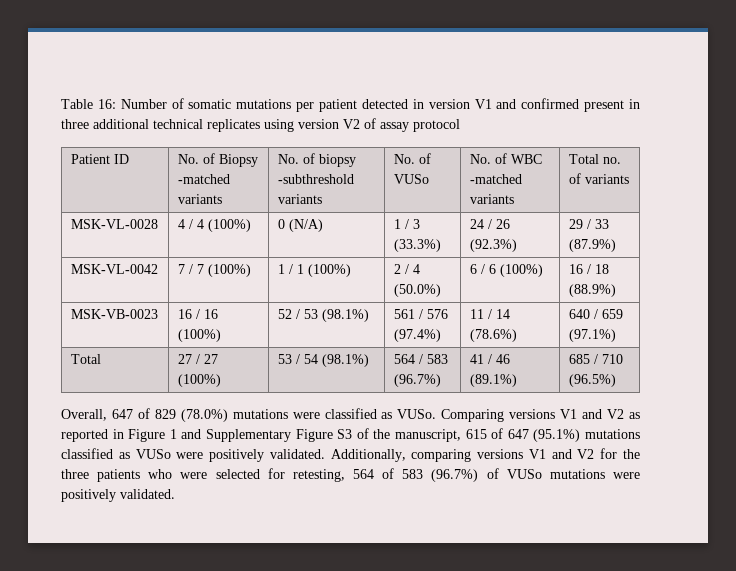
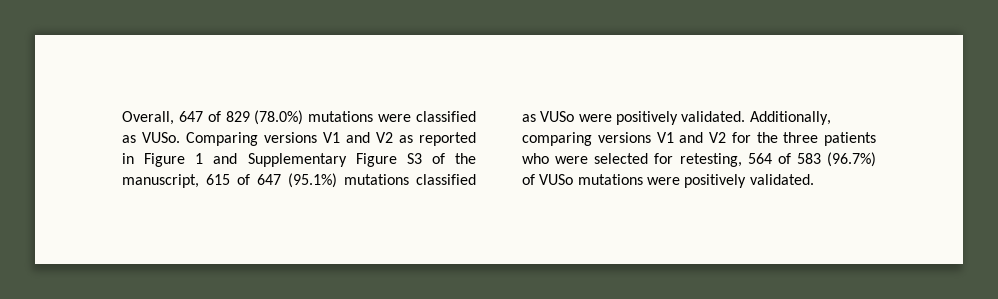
[61,98,640,112] [61,118,460,132] [70,154,129,164] [177,153,258,167] [177,174,230,184] [177,194,222,204] [277,153,356,167] [277,174,354,184] [277,194,322,204] [393,153,431,164] [393,174,429,184] [469,153,542,164] [469,174,522,184] [469,194,514,204] [568,154,621,164] [568,173,629,184] [70,219,158,229] [177,219,251,232] [277,219,323,232] [393,219,420,229] [393,239,441,252] [469,219,510,229] [469,239,517,252] [568,219,609,229] [568,239,616,252] [70,264,158,274] [177,264,251,277] [277,264,351,277] [393,264,420,274] [393,284,441,297] [469,264,543,277] [568,264,609,274] [568,284,616,297] [70,309,158,319] [177,309,218,319] [177,329,221,342] [277,309,369,322] [393,309,448,319] [393,329,441,342] [469,309,510,319] [469,329,517,342] [568,309,623,319] [568,329,616,342] [70,354,101,364] [177,354,218,364] [177,374,221,387] [277,354,369,367] [393,354,448,364] [393,374,441,387] [469,354,510,364] [469,374,517,387] [568,354,623,364] [568,374,616,387] Table 16: Number of somatic mutations per patient detected in version V1 and confirmed present in three additional technical replicates using version V2 of assay protocol // Patient ID | No. of Biopsy -matched variants | No. of biopsy -subthreshold variants | No. of VUSo | No. of WBC -matched variants | Total no. of variants // MSK-VL-0028 | 4 / 4 (100%) | 0 (N/A) | 1 / 3 (33.3%) | 24 / 26 (92.3%) | 29 / 33 (87.9%) // MSK-VL-0042 | 7 / 7 (100%) | 1 / 1 (100%) | 2 / 4 (50.0%) | 6 / 6 (100%) | 16 / 18 (88.9%) // MSK-VB-0023 | 16 / 16 (100%) | 52 / 53 (98.1%) | 561 / 576 (97.4%) | 11 / 14 (78.6%) | 640 / 659 (97.1%) // Total | 27 / 27 (100%) | 53 / 54 (98.1%) | 564 / 583 (96.7%) | 41 / 46 (89.1%) | 685 / 710 (96.5%) // -> (122, 118) none

